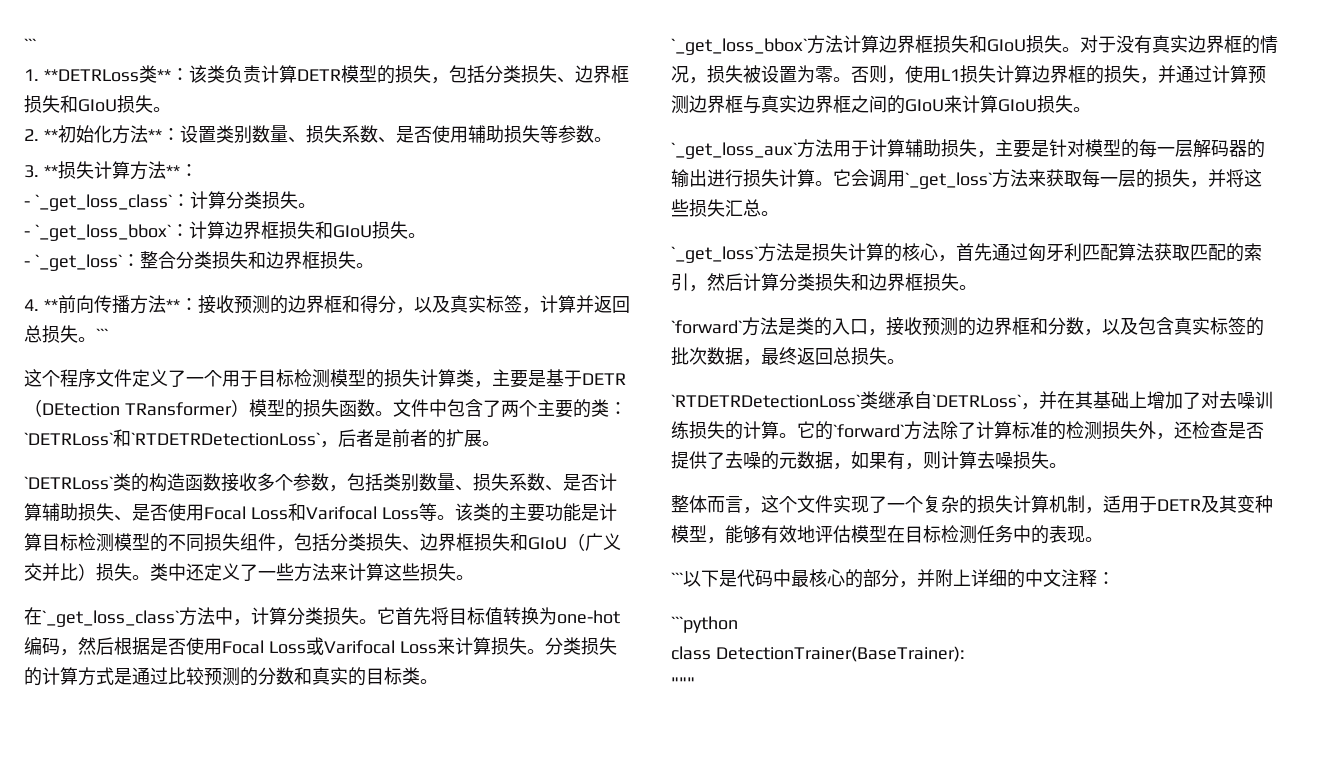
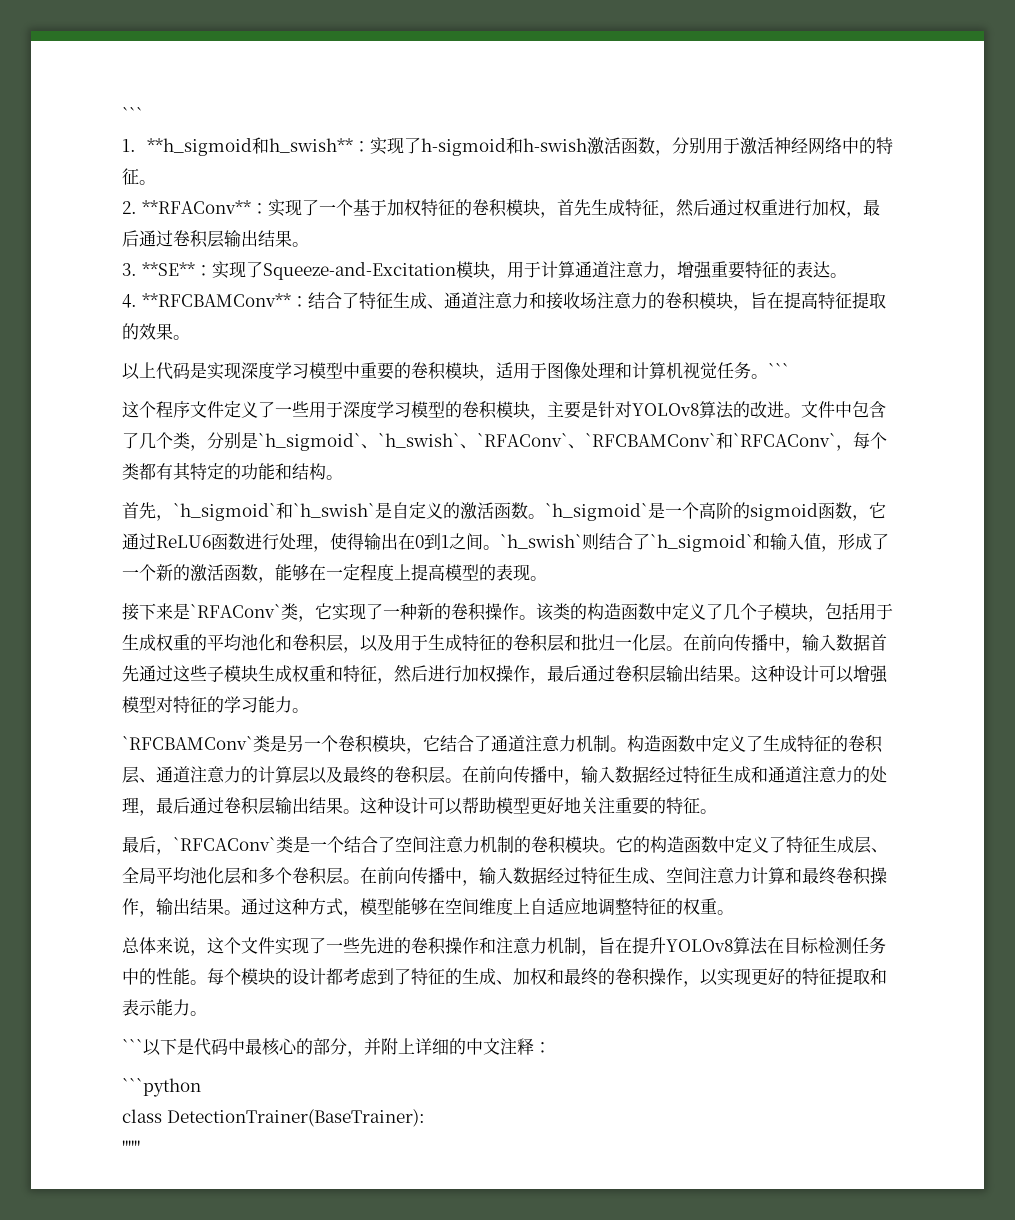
[43,65,629,84] [24,95,171,113] [24,125,612,144] [24,161,198,180] [24,191,316,211] [24,221,426,241] [24,251,374,271] [24,295,630,314] [24,325,78,343] **DETRLoss类**：该类负责计算DETR模型的损失，包括分类损失、边界框损失和GIoU损失。 // 2. **初始化方法**：设置类别数量、损失系数、是否使用辅助损失等参数。 // 3. **损失计算方法**： // - `_get_loss_class`：计算分类损失。 // - `_get_loss_bbox`：计算边界框损失和GIoU损失。 // - `_get_loss`：整合分类损失和边界框损失。 // 4. **前向传播方法**：接收预测的边界框和得分，以及真实标签，计算并返回总损失 -> [146,137,893,156] [122,168,156,185] [122,199,880,218] [122,230,309,248] [122,261,847,280] [122,292,886,311] [122,323,190,340] [122,362,751,381] **h_sigmoid和h_swish**：实现了h-sigmoid和h-swish激活函数，分别用于激活神经网络中的特征。 // 2. **RFAConv**：实现了一个基于加权特征的卷积模块，首先生成特征，然后通过权重进行加权，最后通过卷积层输出结果。 // 3. **SE**：实现了Squeeze-and-Excitation模块，用于计算通道注意力，增强重要特征的表达。 // 4. **RFCBAMConv**：结合了特征生成、通道注意力和接收场注意力的卷积模块，旨在提高特征提取的效果。 // 以上代码是实现深度学习模型中重要的卷积模块，适用于图像处理和计算机视觉任务
[204,369,626,388] [24,399,627,418] [24,429,500,448] [24,473,617,492] [24,503,617,522] [24,533,621,552] [24,563,474,582] [24,607,620,627] [24,637,617,656] [24,667,438,686] [671,35,1278,55] [671,65,1266,84] [671,95,1091,114] [671,139,1265,159] [671,169,1262,189] [671,199,779,217] [671,243,1262,263] [671,273,977,292] [671,317,1264,336] [671,347,905,366] [671,391,1273,410] [671,421,1264,440] [671,451,1067,470] [671,495,743,513] 个用于目标检测模型的损失计算类，主要是基于DETR（DEtection TRansformer）模型的损失函数。文件中包含了两个主要的类：`DETRLoss`和`RTDETRDetectionLoss`，后者是前者的扩展。 // `DETRLoss`类的构造函数接收多个参数，包括类别数量、损失系数、是否计算辅助损失、是否使用Focal Loss和Varifocal Loss等。该类的主要功能是计算目标检测模型的不同损失组件，包括分类损失、边界框损失和GIoU（广义交并比）损失。类中还定义了一些方法来计算这些损失。 // 在`_get_loss_class`方法中，计算分类损失。它首先将目标值转换为one-hot编码，然后根据是否使用Focal Loss或Varifocal Loss来计算损失。分类损失的计算方式是通过比较预测的分数和真实的目标类。 // `_get_loss_bbox`方法计算边界框损失和GIoU损失。对于没有真实边界框的情况，损失被设置为零。否则，使用L1损失计算边界框的损失，并通过计算预测边界框与真实边界框之间的GIoU来计算GIoU损失。 // `_get_loss_aux`方法用于计算辅助损失，主要是针对模型的每一层解码器的输出进行损失计算。它会调用`_get_loss`方法来获取每一层的损失，并将这些损失汇总。 // `_get_loss`方法是损失计算的核心，首先通过匈牙利匹配算法获取匹配的索引，然后计算分类损失和边界框损失。 // `forward`方法是类的入口，接收预测的边界框和分数，以及包含真实标签的批次数据，最终返回总损失。 // `RTDETRDetectionLoss`类继承自`DETRLoss`，并在其基础上增加了对去噪训练损失的计算。它的`forward`方法除了计算标准的检测损失外，还检查是否提供了去噪的元数据，如果有，则计算去噪损失。 // 整体而言 -> [292,401,886,420] [122,432,887,451] [122,462,343,481] [122,502,886,521] [122,533,889,552] [122,564,547,583] [122,603,893,622] [122,634,887,653] [122,665,888,684] [122,696,309,714] [122,735,883,754] [122,766,887,785] [122,797,717,816] [122,836,888,855] [122,867,887,886] [122,898,734,917] [122,937,190,954] 些用于深度学习模型的卷积模块，主要是针对YOLOv8算法的改进。文件中包含了几个类，分别是`h_sigmoid`、`h_swish`、`RFAConv`、`RFCBAMConv`和`RFCAConv`，每个类都有其特定的功能和结构。 // 首先，`h_sigmoid`和`h_swish`是自定义的激活函数。`h_sigmoid`是一个高阶的sigmoid函数，它通过ReLU6函数进行处理，使得输出在0到1之间。`h_swish`则结合了`h_sigmoid`和输入值，形成了一个新的激活函数，能够在一定程度上提高模型的表现。 // 接下来是`RFAConv`类，它实现了一种新的卷积操作。该类的构造函数中定义了几个子模块，包括用于生成权重的平均池化和卷积层，以及用于生成特征的卷积层和批归一化层。在前向传播中，输入数据首先通过这些子模块生成权重和特征，然后进行加权操作，最后通过卷积层输出结果。这种设计可以增强模型对特征的学习能力。 // `RFCBAMConv`类是另一个卷积模块，它结合了通道注意力机制。构造函数中定义了生成特征的卷积层、通道注意力的计算层以及最终的卷积层。在前向传播中，输入数据经过特征生成和通道注意力的处理，最后通过卷积层输出结果。这种设计可以帮助模型更好地关注重要的特征。 // 最后，`RFCAConv`类是一个结合了空间注意力机制的卷积模块。它的构造函数中定义了特征生成层、全局平均池化层和多个卷积层。在前向传播中，输入数据经过特征生成、空间注意力计算和最终卷积操作，输出结果。通过这种方式，模型能够在空间维度上自适应地调整特征的权重。 // 总体来说
[905,495,1273,514] [671,525,887,544] 个复杂的损失计算机制，适用于DETR及其变种模型，能够有效地评估模型 -> [343,937,768,956] 些先进的卷积操作和注意力机制，旨在提升YOLOv8算法
[1049,525,1085,543] 表现 -> [156,968,887,987] [122,999,190,1016] 性能。每个模块的设计都考虑到了特征的生成、加权和最终的卷积操作，以实现更好的特征提取和表示能力

